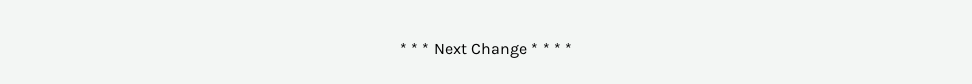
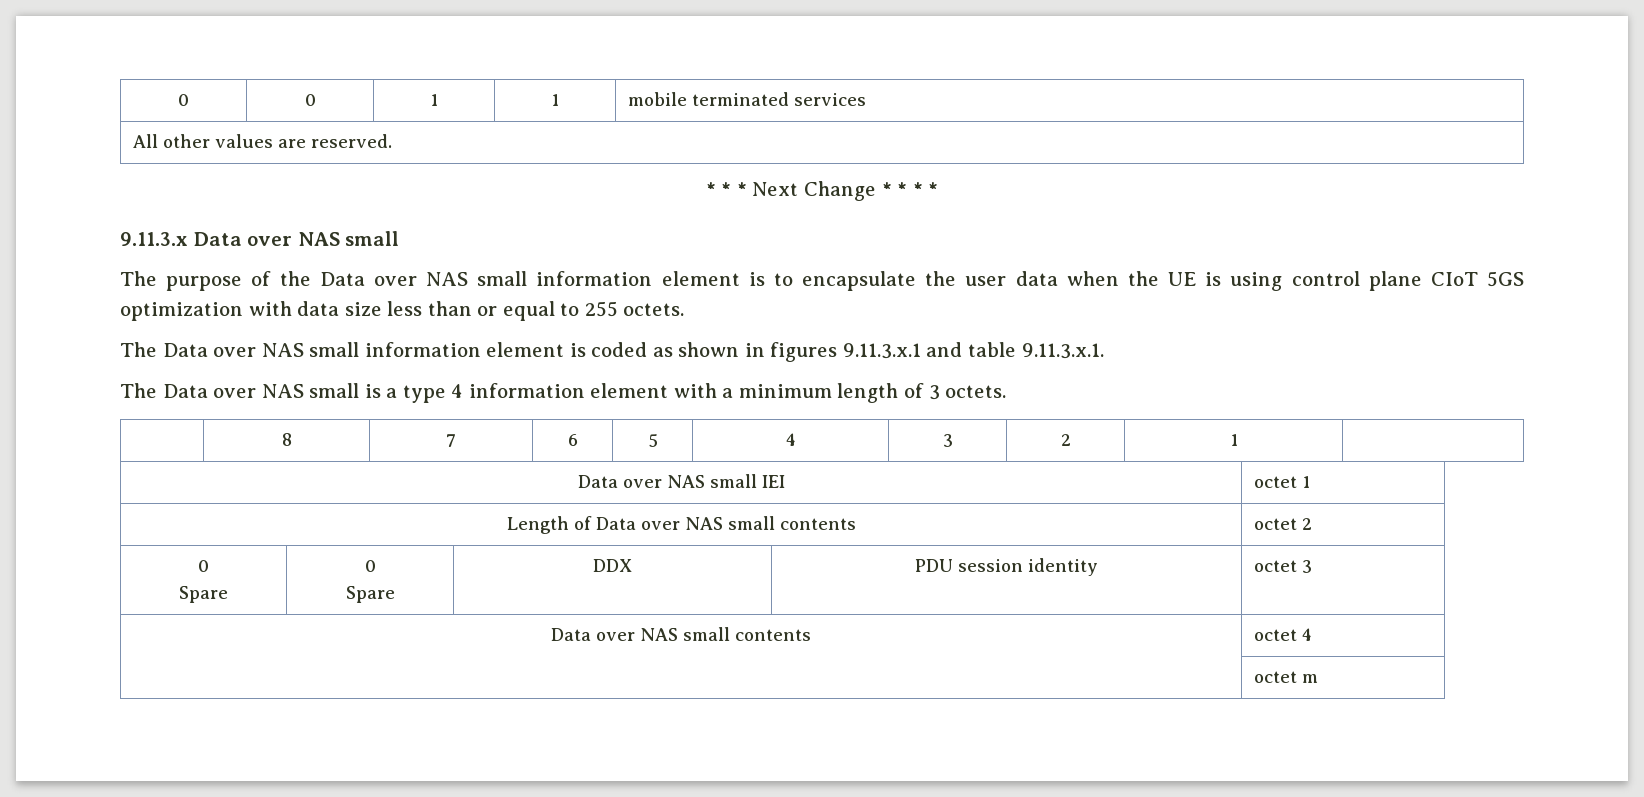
(399, 48) none -> [178,94,189,106] [304,94,316,106] [430,94,438,106] [551,94,559,106] [627,92,866,106] [132,134,392,148] 0 | 0 | 1 | 1 | mobile terminated services // All other values are reserved. //
(573, 48) none -> [120,231,400,246] [120,271,1524,291] [120,301,685,321] [120,342,1104,362] [120,383,1007,403] [281,433,292,446] [446,434,456,447] [567,434,578,446] [647,434,658,447] [785,433,796,446] [942,434,953,447] [1060,434,1071,446] [1229,434,1238,446] [577,474,785,488] [1253,476,1310,488] [506,516,856,534] [1253,518,1312,530] [198,560,209,572] [179,586,228,603] [364,560,376,572] [345,586,395,603] [593,559,632,572] [915,558,1098,576] [1253,560,1312,573] [551,627,811,641] [1253,628,1312,641] [1253,671,1318,683] // 9.11.3.x Data over NAS small // The purpose of the Data over NAS small information element is to encapsulate the user data when the UE is using control plane CIoT 5GS optimization with data size less than or equal to 255 octets. // The Data over NAS small information element is coded as shown in figures 9.11.3.x.1 and table 9.11.3.x.1. // The Data over NAS small is a type 4 information element with a minimum length of 3 octets. // | 8 | 7 | 6 | 5 | 4 | 3 | 2 | 1 | // Data over NAS small IEI | octet 1 // Length of Data over NAS small contents | octet 2 // 0 // Spare | 0 // Spare | DDX | PDU session identity | octet 3 // Data over NAS small contents | octet 4 // | octet m

